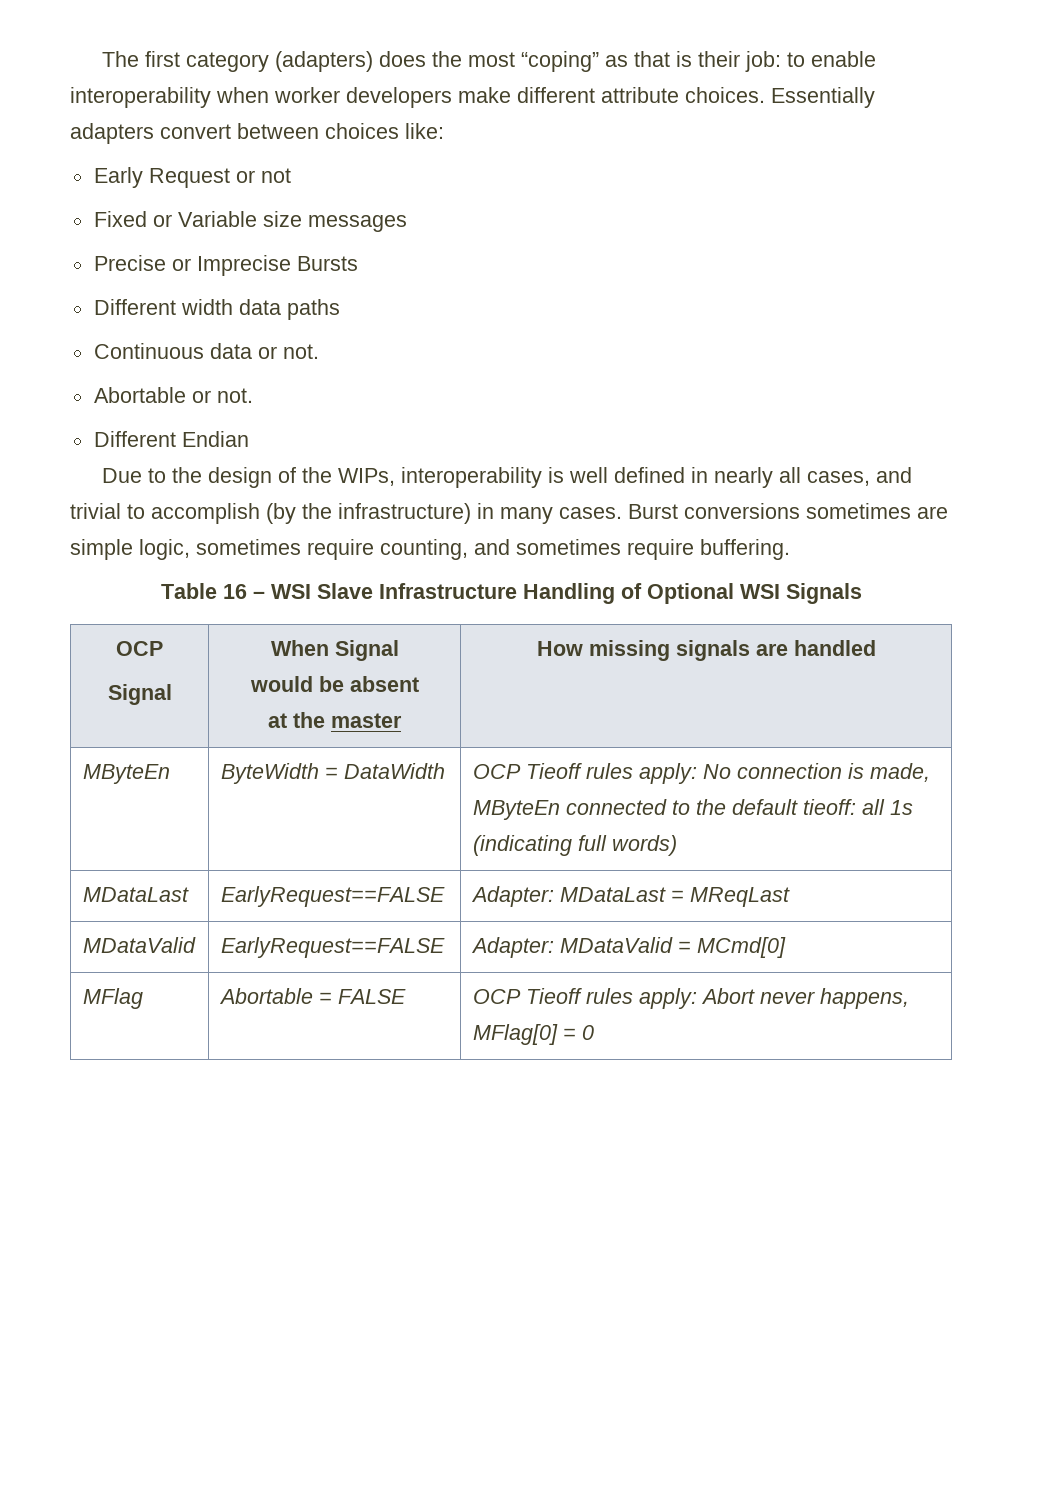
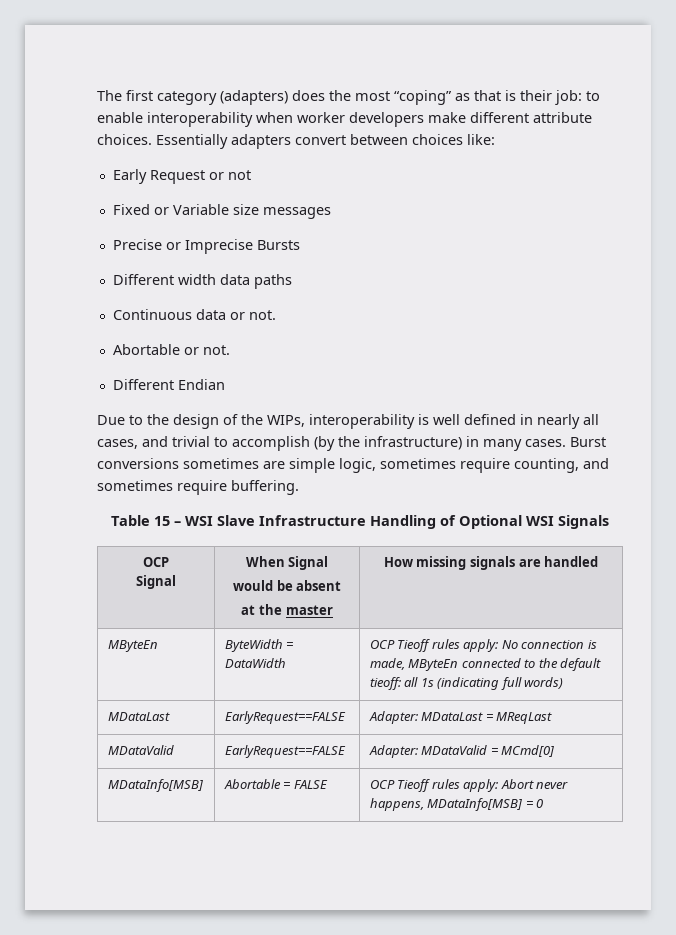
[222,584,247,599] 16 -> [154,516,170,526] 15
[82,988,143,1009] MFlag -> [107,779,203,792] MDataInfo[MSB]
[472,1024,558,1045] MFlag[0] -> [427,798,523,811] MDataInfo[MSB]

